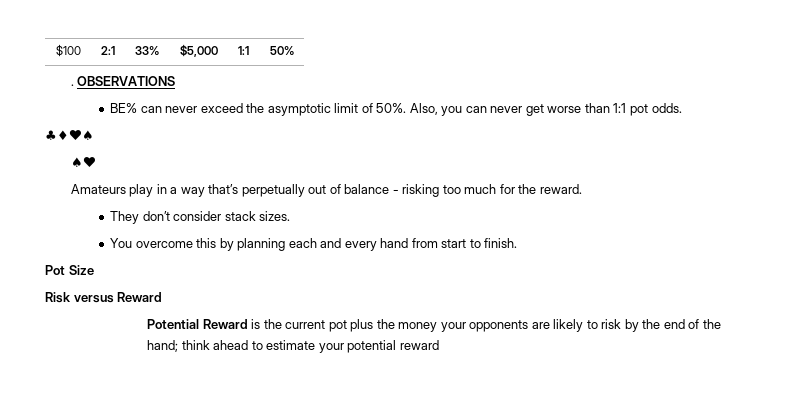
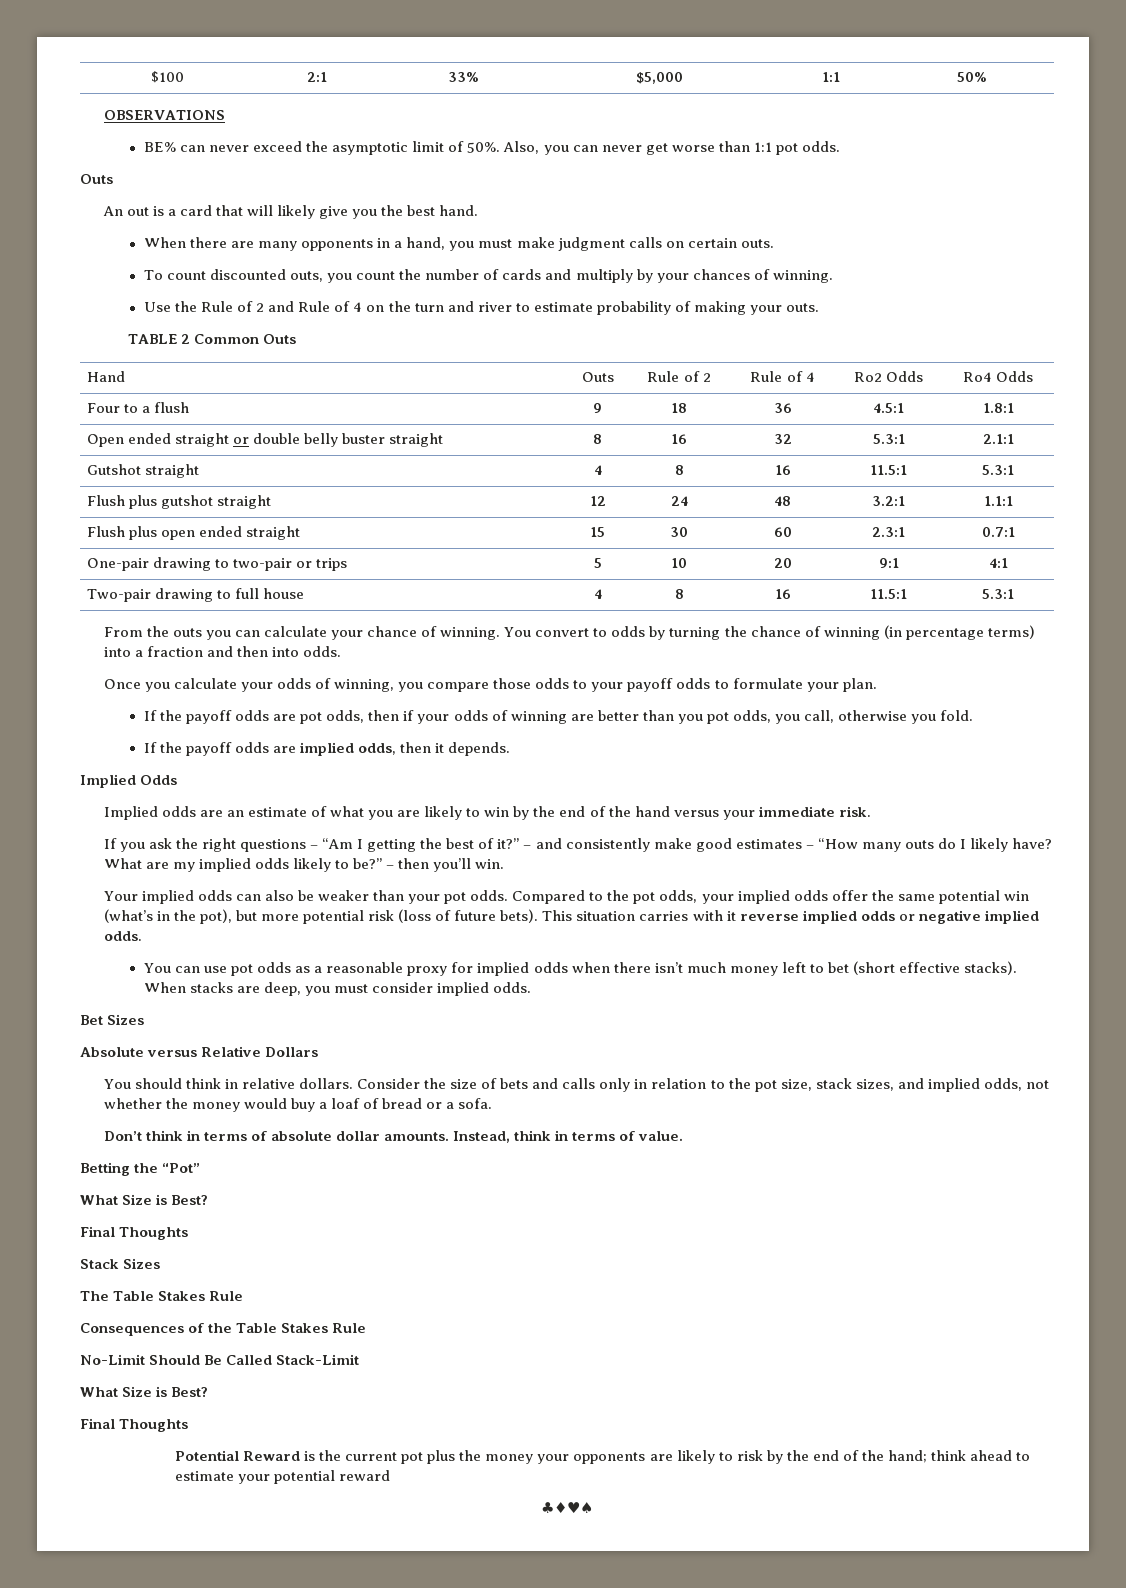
[70,84,74,86] . -> (987, 77) none
[45,129,94,140] [70,156,96,167] [70,184,582,197] [110,211,291,224] [110,238,518,251] [45,265,94,275] [45,292,163,303] ♣♦♥♠ // ♠♥ // Amateurs play in a way that’s perpetually out of balance - risking too much for the reward. // They don’t consider stack sizes. // You overcome this by planning each and every hand from start to finish. // Pot Size // Risk versus Reward -> [80,174,113,184] [102,205,479,219] [143,237,774,251] [143,269,833,283] [143,301,819,315] [127,334,296,344] [86,371,125,382] [581,372,614,382] [647,371,711,382] [750,371,815,382] [853,371,924,382] [962,371,1034,382] [86,402,189,413] [593,403,602,413] [671,403,687,413] [773,403,792,413] [873,403,904,413] [982,403,1014,413] [86,433,444,447] [593,434,602,444] [671,434,687,444] [773,434,792,444] [872,434,905,444] [982,434,1014,444] [86,464,199,478] [593,465,602,475] [674,465,684,475] [774,465,791,475] [870,465,907,475] [982,465,1014,475] [86,495,271,509] [589,496,606,506] [670,496,688,506] [774,496,791,506] [872,496,905,506] [983,496,1013,506] [86,526,300,540] [590,527,605,537] [670,527,688,537] [773,527,792,537] [872,527,905,537] [981,527,1015,537] [86,557,347,571] [593,558,602,568] [671,558,687,568] [773,558,792,568] [878,558,899,568] [988,558,1008,568] [86,588,304,602] [593,589,602,599] [674,589,684,599] [774,589,791,599] [870,589,907,599] [982,589,1014,599] [103,625,1035,640] [103,646,342,657] [103,678,877,692] [143,710,974,724] [143,742,511,756] [80,774,178,788] [103,806,871,820] [103,838,1053,852] [103,858,505,872] [103,890,1029,904] [103,909,1039,924] [103,931,142,941] [143,961,1018,976] [143,982,532,996] [80,1014,145,1025] [80,1046,319,1057] [103,1078,1049,1092] [103,1098,493,1112] [103,1130,684,1143] [80,1162,201,1176] [80,1194,209,1205] [80,1226,189,1240] [80,1258,161,1269] [80,1291,244,1301] [80,1323,367,1336] [80,1354,360,1365] [80,1386,209,1397] [80,1418,189,1432] Outs // An out is a card that will likely give you the best hand. // When there are many opponents in a hand, you must make judgment calls on certain outs. // To count discounted outs, you count the number of cards and multiply by your chances of winning. // Use the Rule of 2 and Rule of 4 on the turn and river to estimate probability of making your outs. // TABLE 2 Common Outs // Hand | Outs | Rule of 2 | Rule of 4 | Ro2 Odds | Ro4 Odds // Four to a flush | 9 | 18 | 36 | 4.5:1 | 1.8:1 // Open ended straight or double belly buster straight | 8 | 16 | 32 | 5.3:1 | 2.1:1 // Gutshot straight | 4 | 8 | 16 | 11.5:1 | 5.3:1 // Flush plus gutshot straight | 12 | 24 | 48 | 3.2:1 | 1.1:1 // Flush plus open ended straight | 15 | 30 | 60 | 2.3:1 | 0.7:1 // One-pair drawing to two-pair or trips | 5 | 10 | 20 | 9:1 | 4:1 // Two-pair drawing to full house | 4 | 8 | 16 | 11.5:1 | 5.3:1 // From the outs you can calculate your chance of winning. You convert to odds by turning the chance of winning (in percentage terms) into a fraction and then into odds. // Once you calculate your odds of winning, you compare those odds to your payoff odds to formulate your plan. // If the payoff odds are pot odds, then if your odds of winning are better than you pot odds, you call, otherwise you fold. // If the payoff odds are implied odds, then it depends. // Implied Odds // Implied odds are an estimate of what you are likely to win by the end of the hand versus your immediate risk. // If you ask the right questions – “Am I getting the best of it?” – and consistently make good estimates – “How many outs do I likely have? What are my implied odds likely to be?” – then you’ll win. // Your implied odds can also be weaker than your pot odds. Compared to the pot odds, your implied odds offer the same potential win (what’s in the pot), but more potential risk (loss of future bets). This situation carries with it reverse implied odds or negative implied odds. // You can use pot odds as a reasonable proxy for implied odds when there isn’t much money left to bet (short effective stacks). When stacks are deep, you must consider implied odds. // Bet Sizes // Absolute versus Relative Dollars // You should think in relative dollars. Consider the size of bets and calls only in relation to the pot size, stack sizes, and implied odds, not whether the money would buy a loaf of bread or a sofa. // Don’t think in terms of absolute dollar amounts. Instead, think in terms of value. // Betting the “Pot” // What Size is Best? // Final Thoughts // Stack Sizes // The Table Stakes Rule // Consequences of the Table Stakes Rule // No-Limit Should Be Called Stack-Limit // What Size is Best? // Final Thoughts
(439, 345) none -> [541,1502,593,1513] // ♣♦♥♠

